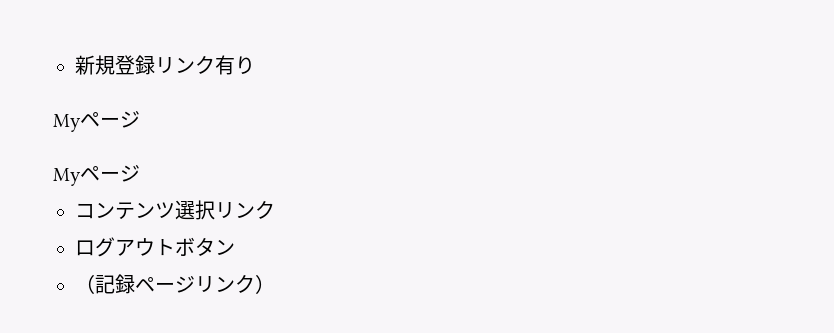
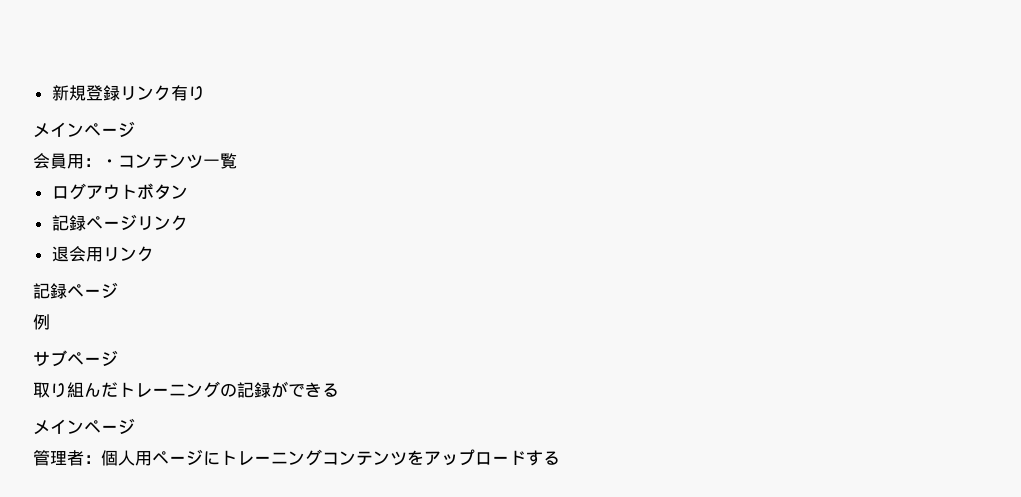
[53,111,140,132] [53,165,140,186] [75,200,275,220] Myページ // Myページ // コンテンツ選択リンク -> [33,121,135,138] [33,153,237,169] メインページ // 会員用：・コンテンツ一覧
[75,274,95,294] （ -> (188, 192) none
[255,274,275,294] ） -> [51,246,154,262] [33,282,118,299] [33,314,50,330] [33,350,118,367] [33,381,339,398] [33,418,135,435] [33,449,560,466] // 退会用リンク // 記録ページ // 例 // サブページ // 取り組んだトレーニングの記録ができる // メインページ // 管理者：個人用ページにトレーニングコンテンツをアップロードする

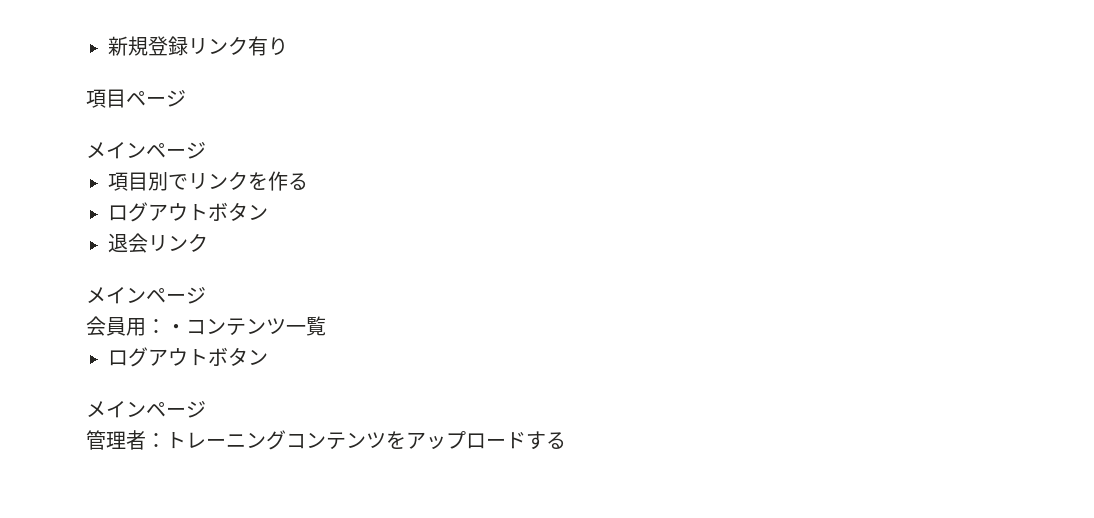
(205, 93) none -> [86,89,186,108] [86,142,206,159] [108,171,308,191] [108,202,268,222] [108,233,208,253] // 項目ページ // メインページ // 項目別でリンクを作る // ログアウトボタン // 退会リンク
[51,214,188,231] [51,246,154,262] [33,282,118,299] [33,314,50,330] [33,350,118,367] [33,381,339,398] // 記録ページリンク // 退会用リンク // 記録ページ // 例 // サブページ // 取り組んだトレーニングの記録ができる -> (268, 357) none
[101,449,220,466] 個人用ページに -> (166, 440) none

